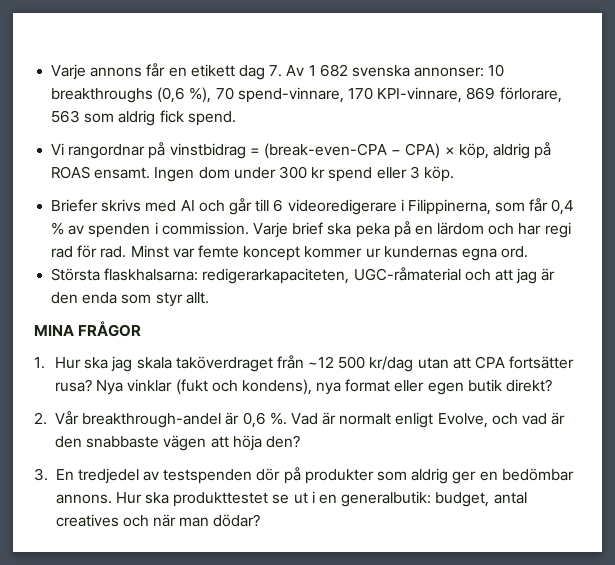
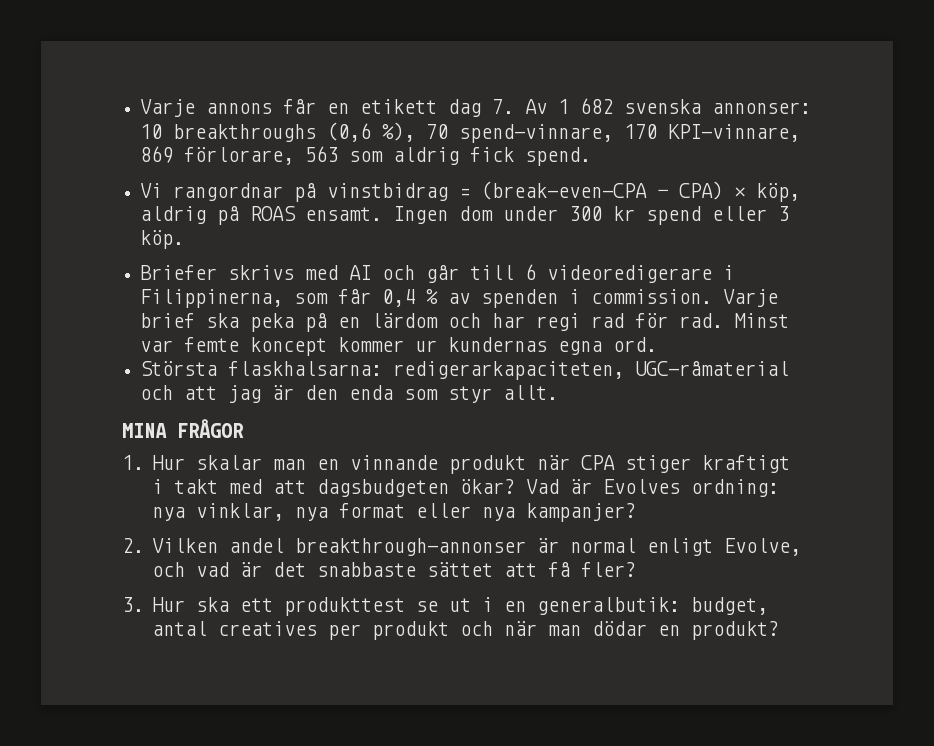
[84,355,575,372] [54,379,553,395] [34,411,392,428] ska jag skala taköverdraget från ~12 500 kr/dag utan att CPA fortsätter rusa? Nya vinklar (fukt och kondens), nya format eller egen butik direkt? // 2. Vår breakthrough-andel är 0,6 %. Vad är normalt -> [196,455,791,474] [152,479,780,497] [152,503,637,522] [122,538,637,556] skalar man en vinnande produkt när CPA stiger kraftigt i takt med att dagsbudgeten ökar? Vad är Evolves ordning: nya vinklar, nya format eller nya kampanjer? // 2. Vilken andel breakthrough-annonser är normal
[54,435,300,451] [34,467,574,484] [55,492,269,507] den snabbaste vägen att höja den? // 3. En tredjedel av testspenden dör på produkter som aldrig ger en bedömbar annons. Hur ska produkttestet -> [273,562,637,577] [122,597,406,616] det snabbaste sättet att få fler? // 3. Hur ska ett produkttest
(119, 520) none -> [328,621,450,640] per produkt
[213,514,261,527] dödar? -> [592,621,780,640] dödar en produkt?

